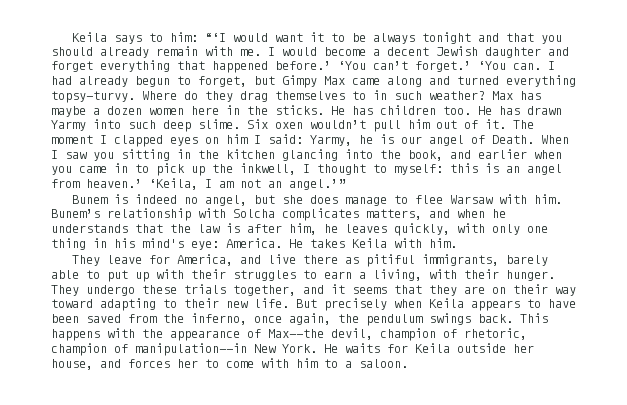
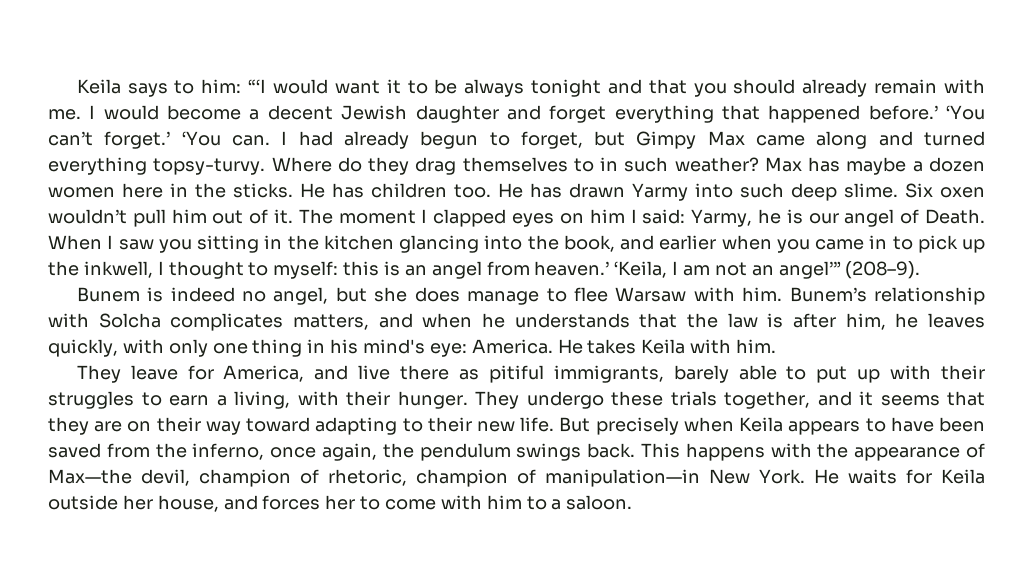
[289,179,346,190] angel.’” -> [778,261,921,279] angel’” (208–9).
[268,329,324,338] Max--the -> [48,469,132,484] Max—the
[135,343,247,356] manipulation--in -> [545,469,700,487] manipulation—in

